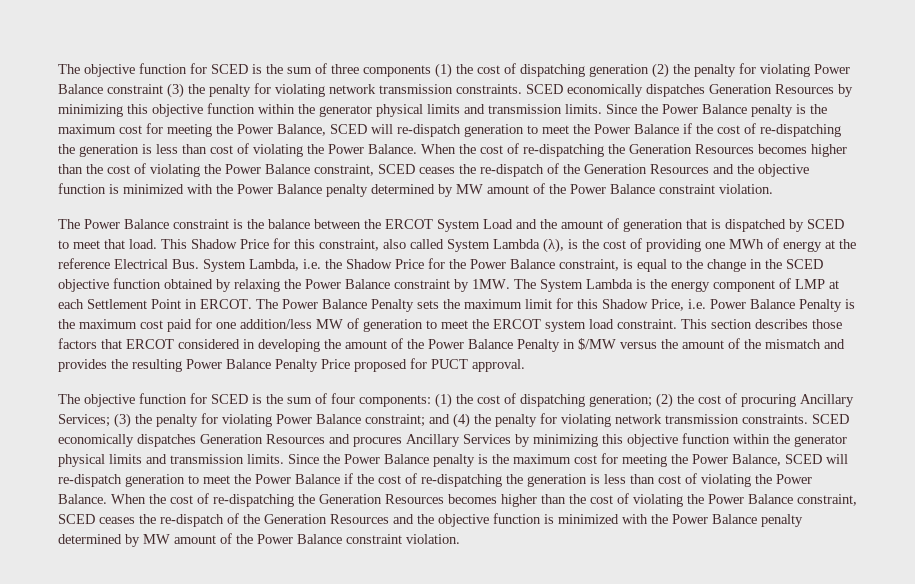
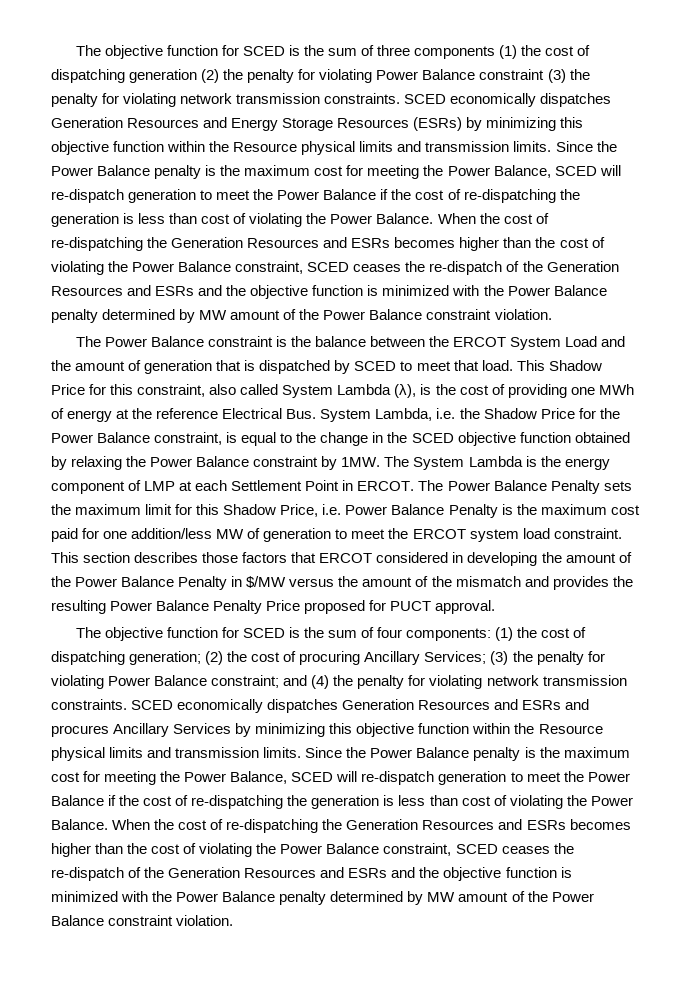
[838,84,853,97] [58,103,372,117] by minimizing this objective function within the generator -> [203,117,584,131] [51,141,298,155] and Energy Storage Resources (ESRs) by minimizing this objective function within the Resource
(754, 149) none -> [323,237,391,248] and ESRs
(734, 169) none -> [155,285,223,296] ESRs and
(350, 439) none -> [522,699,590,710] ESRs and
[794,435,847,447] generator -> [538,724,603,734] Resource
(444, 499) none -> [498,819,566,830] and ESRs
(414, 519) none -> [348,867,416,878] ESRs and

